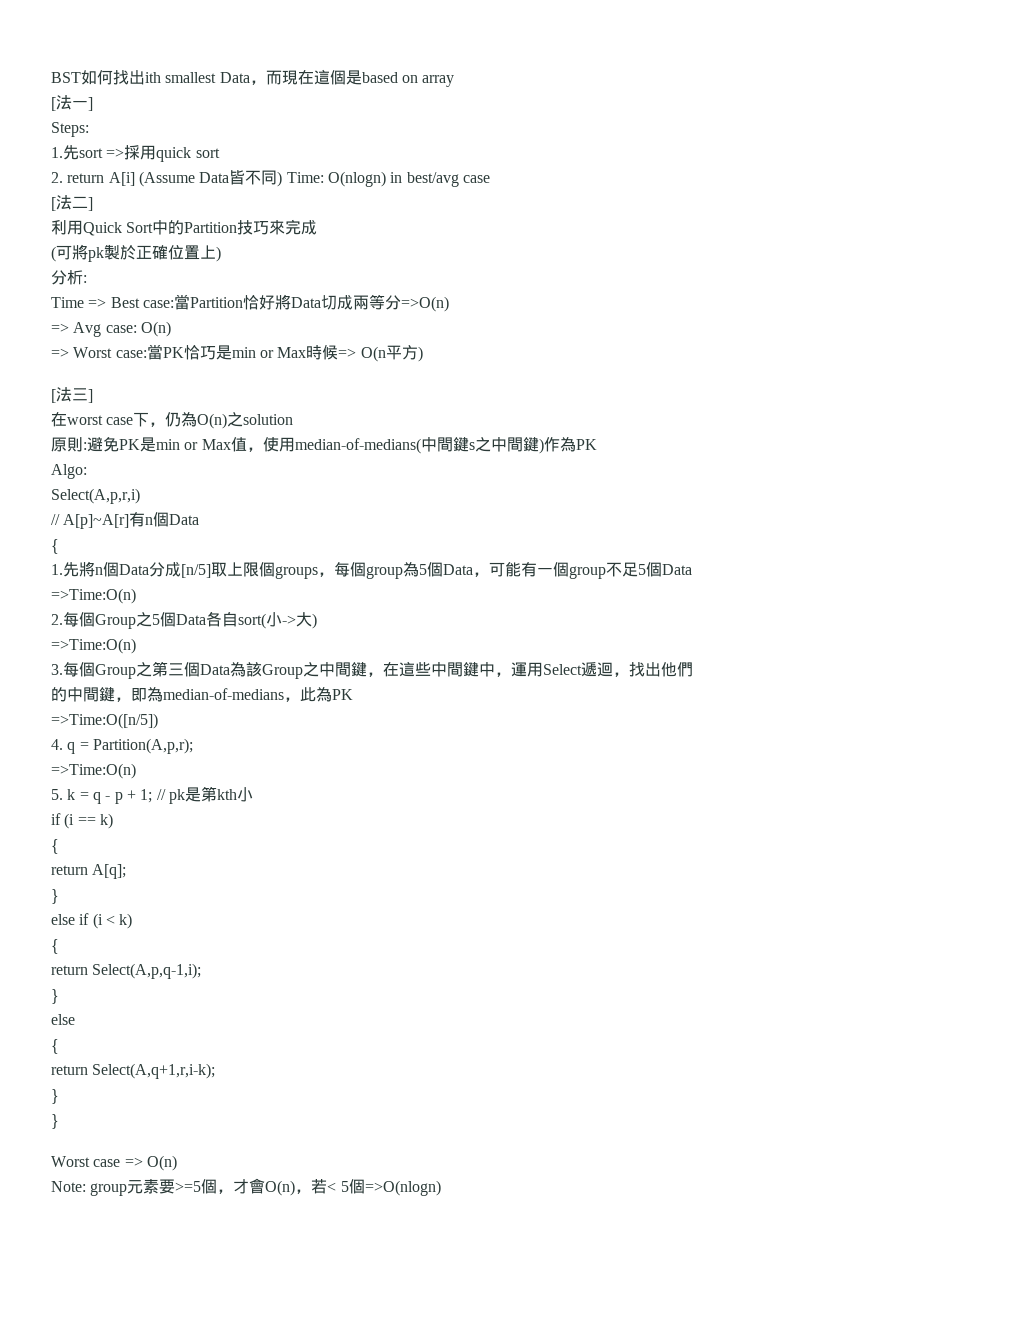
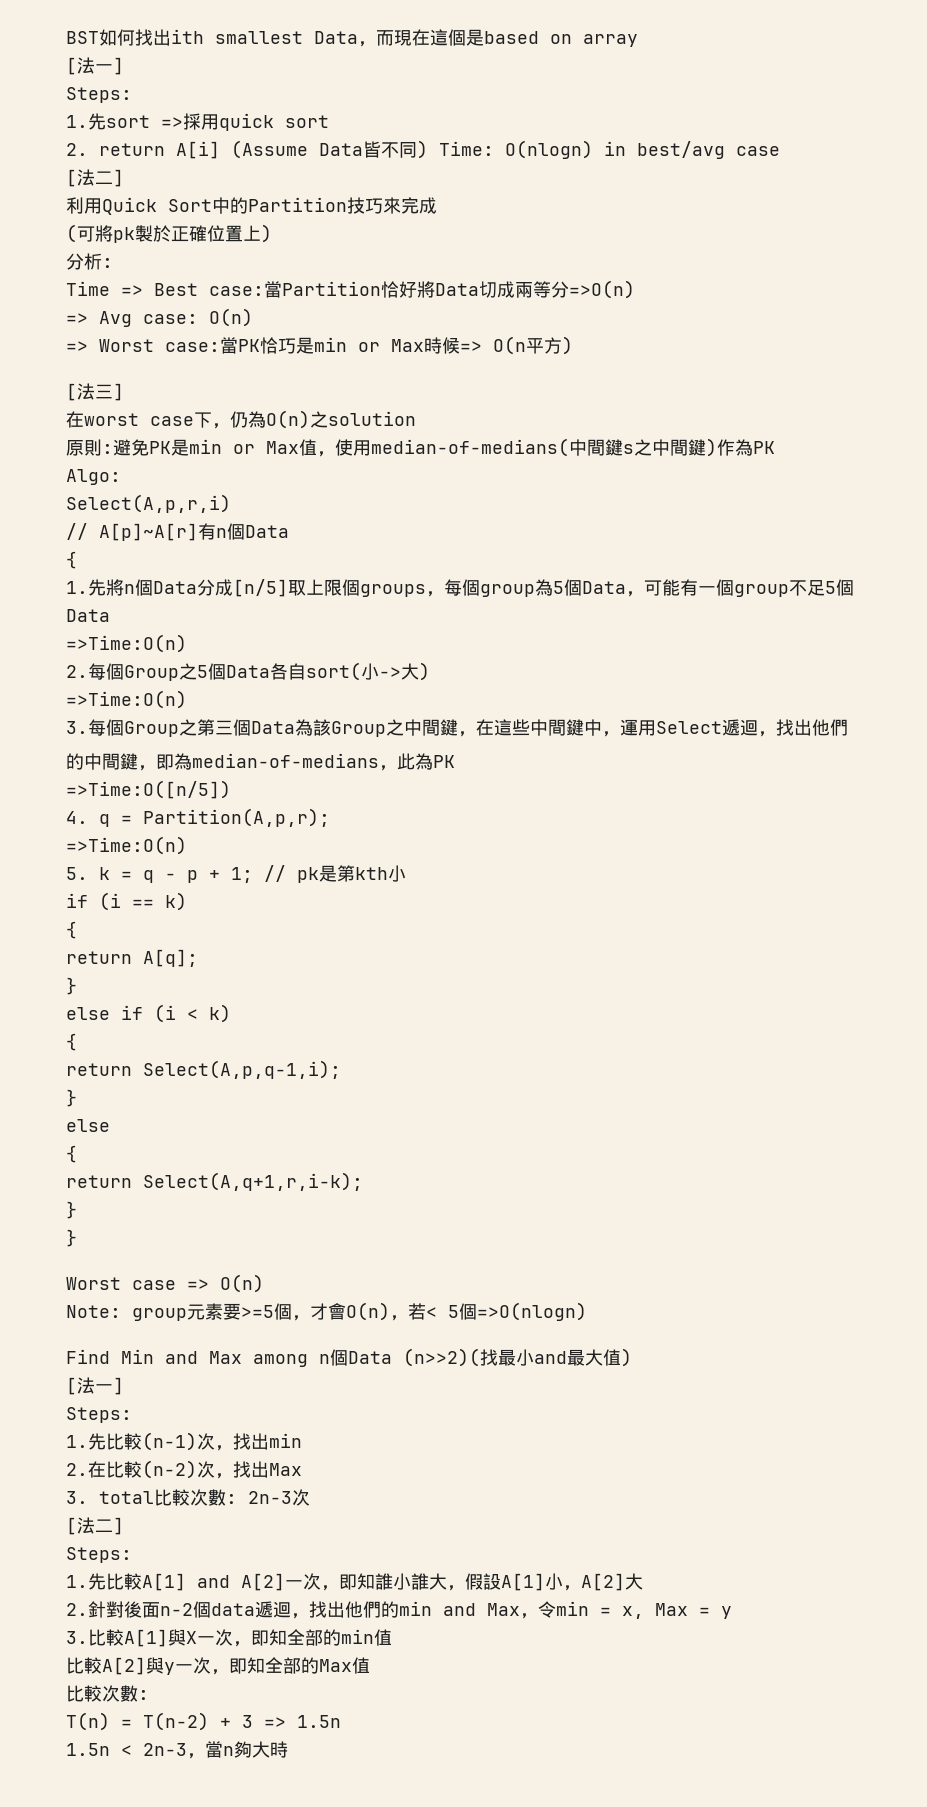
(441, 1188) none -> [66,1348,632,1367] [66,1377,124,1395] [66,1407,132,1423] [66,1432,302,1451] [66,1460,302,1479] [66,1489,310,1506] [66,1517,124,1535] [66,1547,132,1563] [66,1573,643,1591] [66,1601,732,1619] [66,1629,392,1647] [66,1657,370,1675] [66,1685,149,1702] [66,1712,341,1731] [66,1741,288,1759] // Find Min and Max among n個Data (n>>2)(找最小and最大值) // [法一] // Steps: // 1.先比較(n-1)次，找出min // 2.在比較(n-2)次，找出Max // 3. total比較次數: 2n-3次 // [法二] // Steps: // 1.先比較A[1] and A[2]一次，即知誰小誰大，假設A[1]小，A[2]大 // 2.針對後面n-2個data遞迴，找出他們的min and Max，令min = x, Max = y // 3.比較A[1]與X一次，即知全部的min值 // 比較A[2]與y一次，即知全部的Max值 // 比較次數: // T(n) = T(n-2) + 3 => 1.5n // 1.5n < 2n-3，當n夠大時

